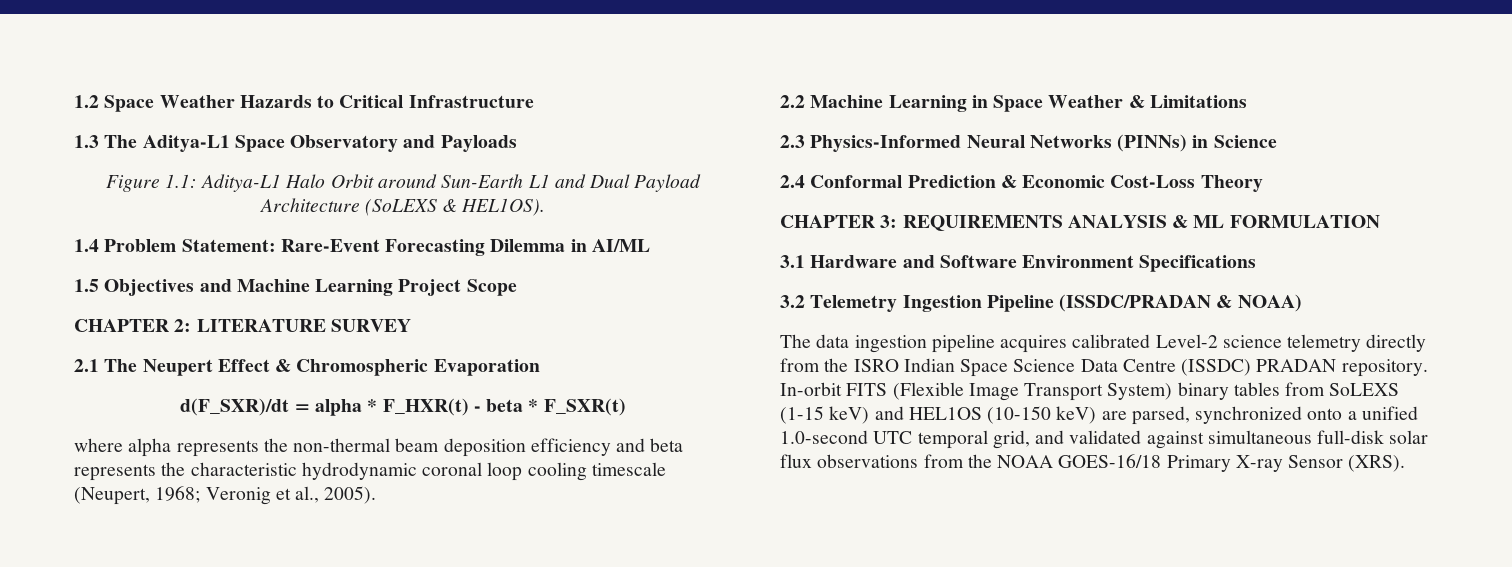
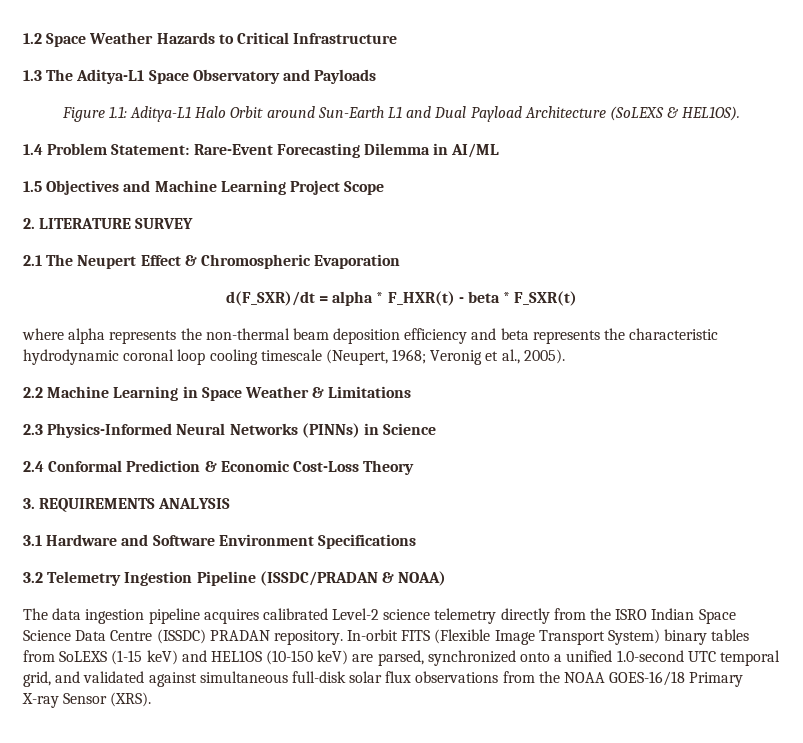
[74,319,192,332] CHAPTER 2: -> [23,218,35,229] 2.
[780,215,898,228] CHAPTER 3: -> [23,498,35,509] 3.
[1172,215,1380,228] & ML FORMULATION -> (231, 503) none

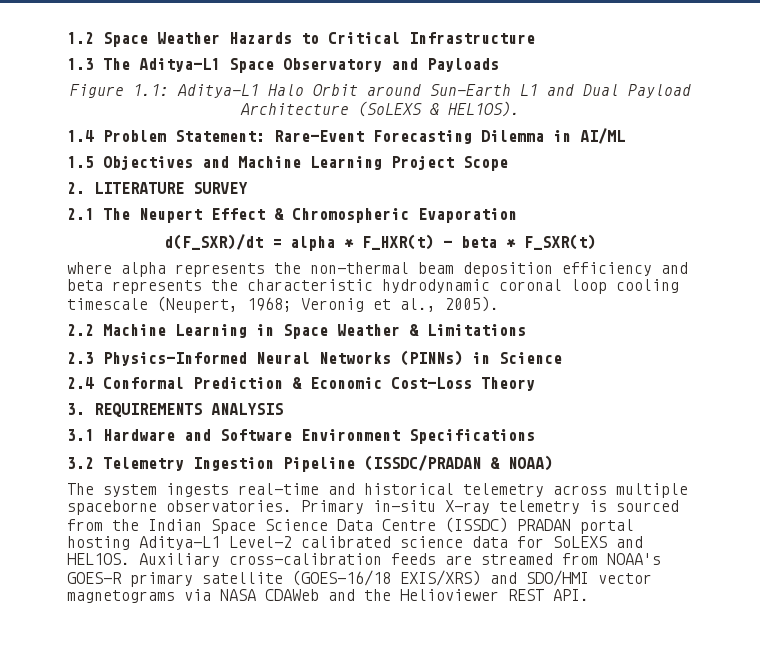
[52,608,648,624] data ingestion pipeline acquires calibrated Level-2 science telemetry directly from the ISRO -> [103,483,688,498] [67,500,679,515] [67,519,139,531] system ingests real-time and historical telemetry across multiple spaceborne observatories. Primary in-situ X-ray telemetry is sourced from the
[273,629,750,645] [23,650,780,666] [23,671,744,687] [22,692,152,708] repository. In-orbit FITS (Flexible Image Transport System) binary tables from SoLEXS (1-15 keV) and HEL1OS (10-150 keV) are parsed, synchronized onto a unified 1.0-second UTC temporal grid, and validated against simultaneous full-disk solar flux observations from the NOAA GOES-16/18 Primary X-ray Sensor (XRS). -> [580,519,634,534] [67,536,643,550] [67,553,661,567] [67,570,652,587] [67,589,589,603] portal hosting Aditya-L1 Level-2 calibrated science data for SoLEXS and HEL1OS. Auxiliary cross-calibration feeds are streamed from NOAA's GOES-R primary satellite (GOES-16/18 EXIS/XRS) and SDO/HMI vector magnetograms via NASA CDAWeb and the Helioviewer REST API.

